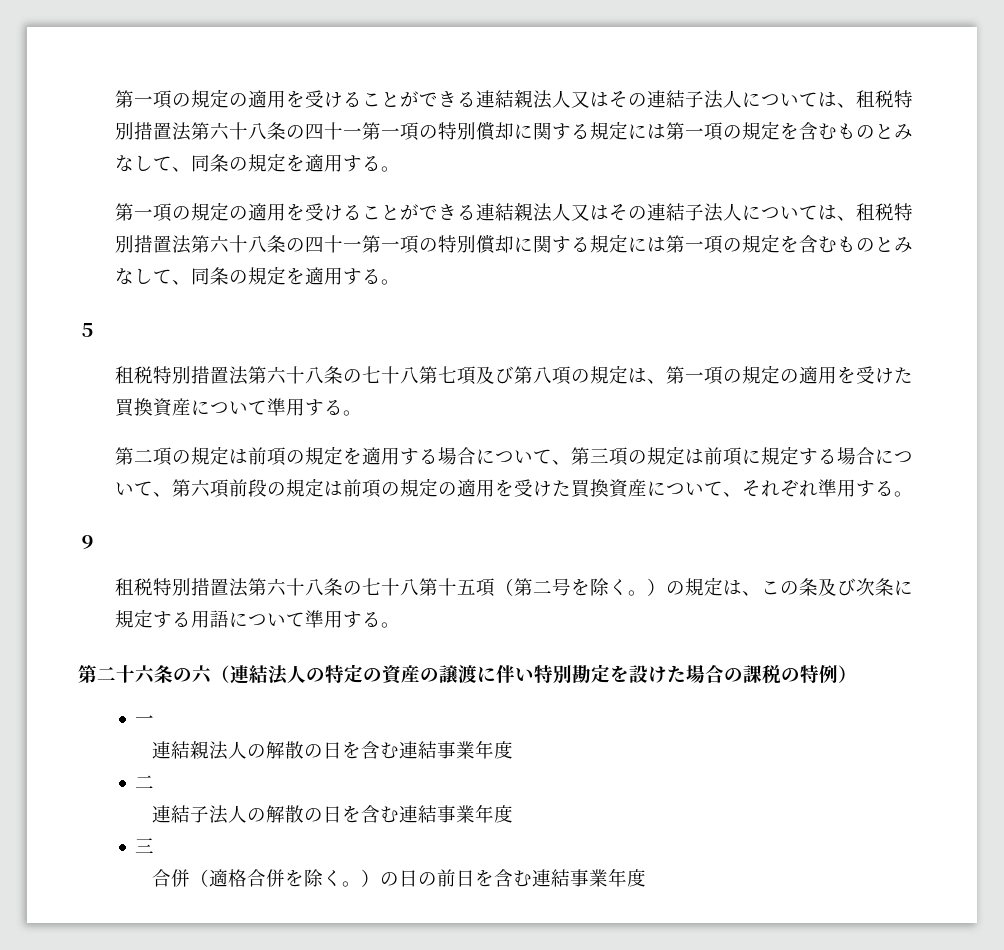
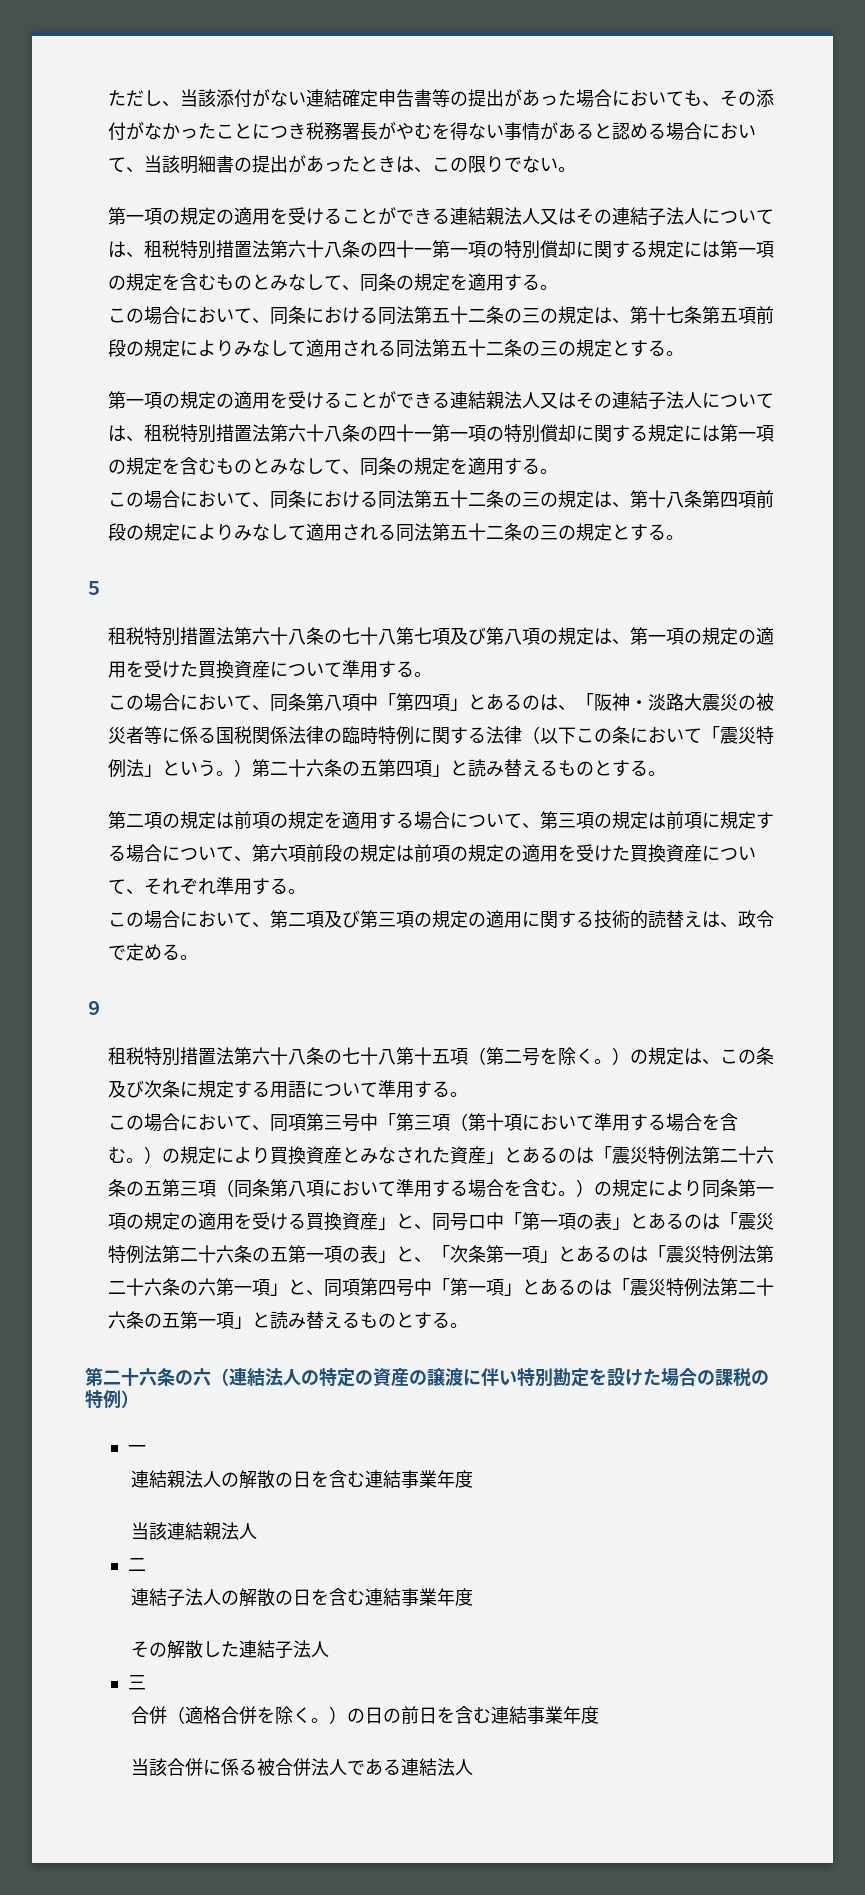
(114, 99) none -> [107,89,774,108] [107,122,756,141] [107,155,576,174] ただし、当該添付がない連結確定申告書等の提出があった場合においても、その添付がなかったことにつき税務署長がやむを得ない事情があると認める場合において、当該明細書の提出があったときは、この限りでない。 //
(400, 169) none -> [107,306,774,325] [107,339,684,358] // この場合において、同条における同法第五十二条の三の規定は、第十七条第五項前段の規定によりみなして適用される同法第五十二条の三の規定とする。
(400, 282) none -> [107,490,774,509] [107,523,684,542] // この場合において、同条における同法第五十二条の三の規定は、第十八条第四項前段の規定によりみなして適用される同法第五十二条の三の規定とする。
(362, 413) none -> [107,693,774,712] [107,726,774,745] [107,759,666,778] // この場合において、同条第八項中「第四項」とあるのは、「阪神・淡路大震災の被災者等に係る国税関係法律の臨時特例に関する法律（以下この条において「震災特例法」という。）第二十六条の五第四項」と読み替えるものとする。
(913, 494) none -> [107,910,774,929] [107,943,198,961] // この場合において、第二項及び第三項の規定の適用に関する技術的読替えは、政令で定める。
(400, 625) none -> [107,1113,738,1132] [107,1146,774,1165] [107,1179,774,1198] [107,1212,774,1231] [107,1245,774,1264] [107,1278,774,1297] [107,1311,468,1329] // この場合において、同項第三号中「第三項（第十項において準用する場合を含む。）の規定により買換資産とみなされた資産」とあるのは「震災特例法第二十六条の五第三項（同条第八項において準用する場合を含む。）の規定により同条第一項の規定の適用を受ける買換資産」と、同号ロ中「第一項の表」とあるのは「震災特例法第二十六条の五第一項の表」と、「次条第一項」とあるのは「震災特例法第二十六条の六第一項」と、同項第四号中「第一項」とあるのは「震災特例法第二十六条の五第一項」と読み替えるものとする。
(513, 750) none -> [130,1522,257,1540] // 当該連結親法人
(513, 814) none -> [130,1640,329,1659] // その解散した連結子法人
(646, 878) none -> [130,1758,473,1776] // 当該合併に係る被合併法人である連結法人

